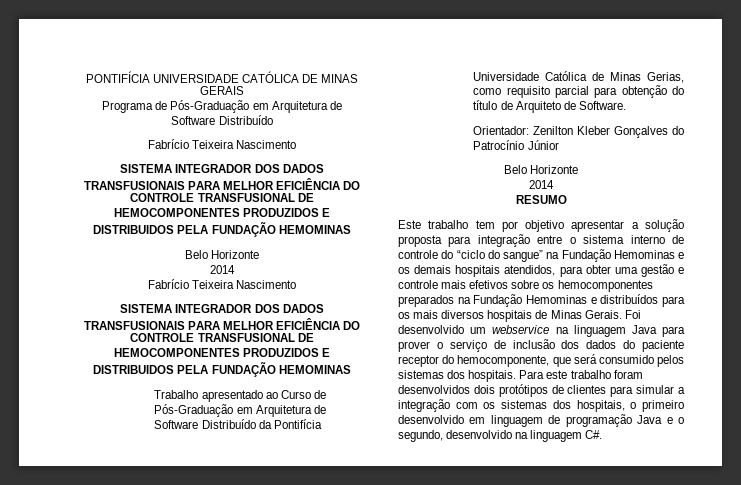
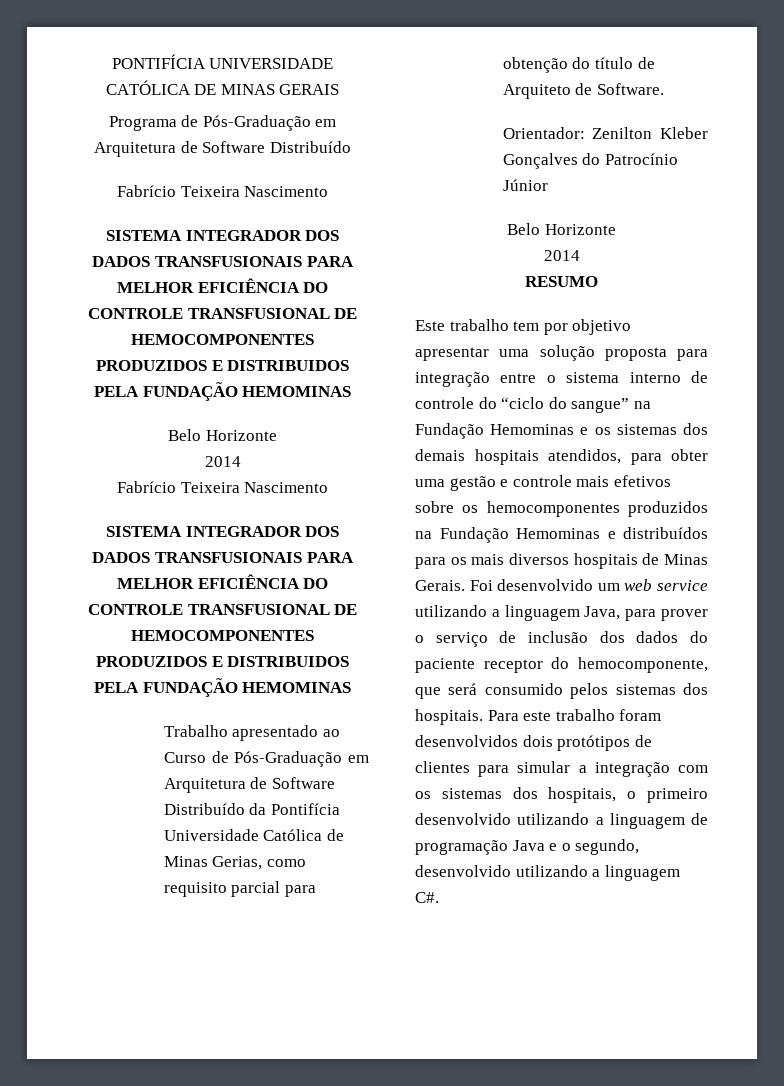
[631,222,639,229] a -> [499,349,530,357] uma
(410, 270) none -> [616,423,708,435] sistemas dos
[398,295,454,307] preparados -> [628,501,708,517] produzidos
[492,325,657,337] webservice na linguagem Java -> [624,579,708,591] [415,605,621,621] web service utilizando a linguagem Java,
[469,417,486,424] em -> [517,813,604,825] utilizando a
[515,432,529,439] na -> [515,865,601,877] utilizando a

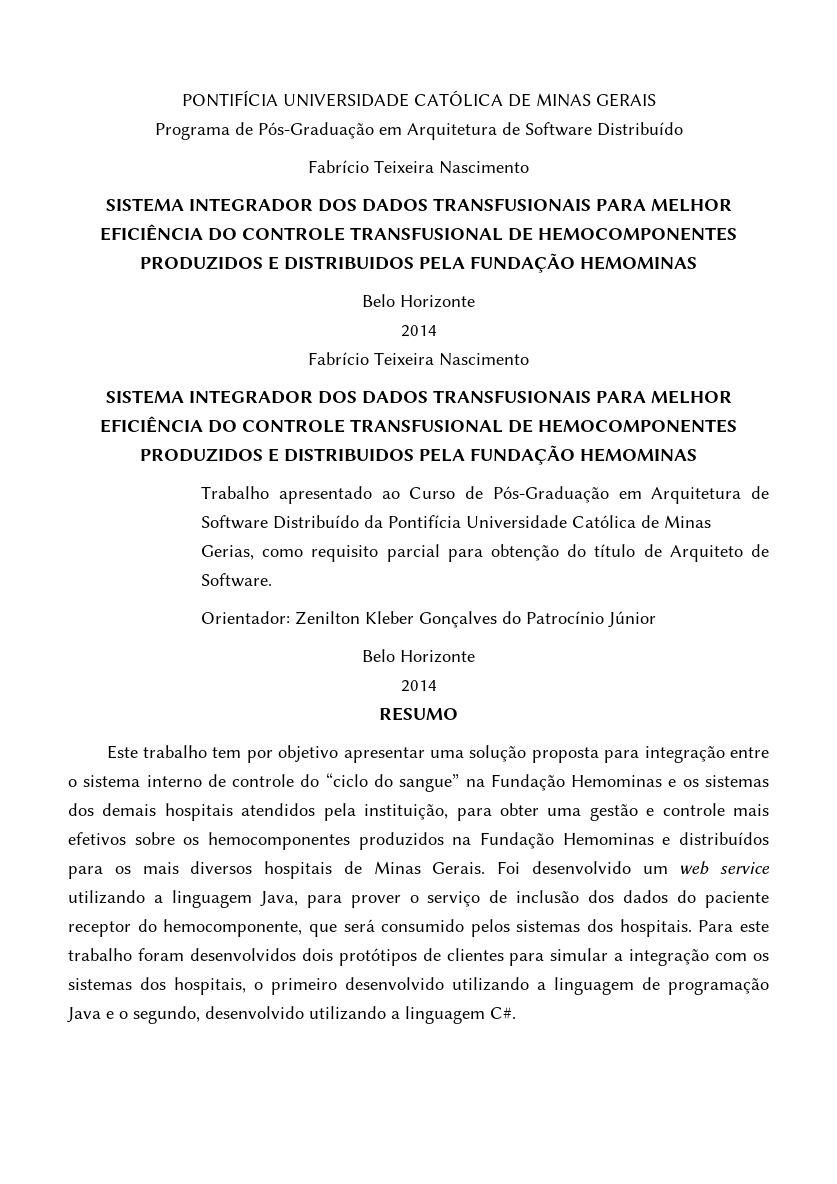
[548,449,621,464] atendidos, -> [241,803,449,821] atendidos pela instituição,

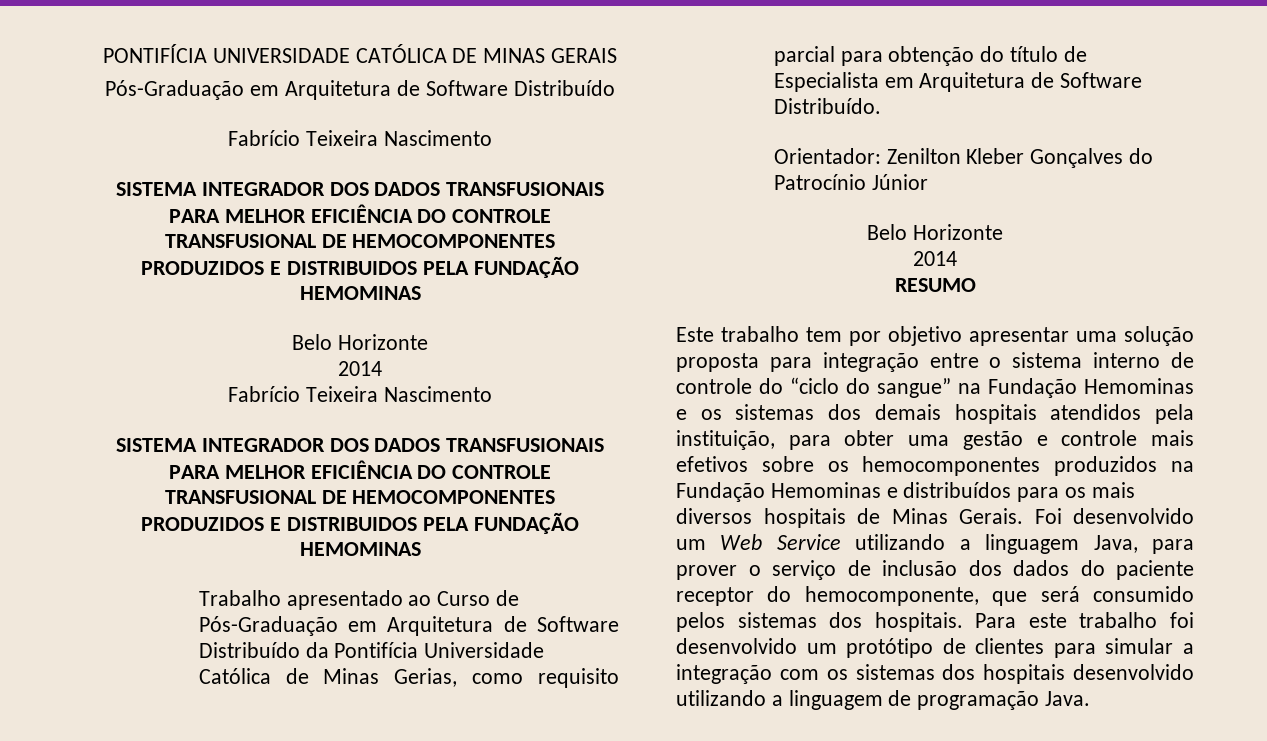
[154,122,253,140] Programa de -> (618, 55) none
[669,544,769,562] [201,573,273,587] Arquiteto de Software. -> [773,72,1142,92] [773,98,881,114] Especialista em Arquitetura de Software Distribuído.
[679,861,770,875] web service -> [720,534,841,550] Web Service
[137,948,417,966] foram desenvolvidos dois protótipos -> [1170,612,1194,628] [676,638,934,658] foi desenvolvido um protótipo
[174,977,337,995] hospitais, o primeiro -> [983,664,1066,684] hospitais
[67,1006,516,1024] Java e o segundo, desenvolvido utilizando a linguagem C#. -> [1045,691,1091,706] Java.

